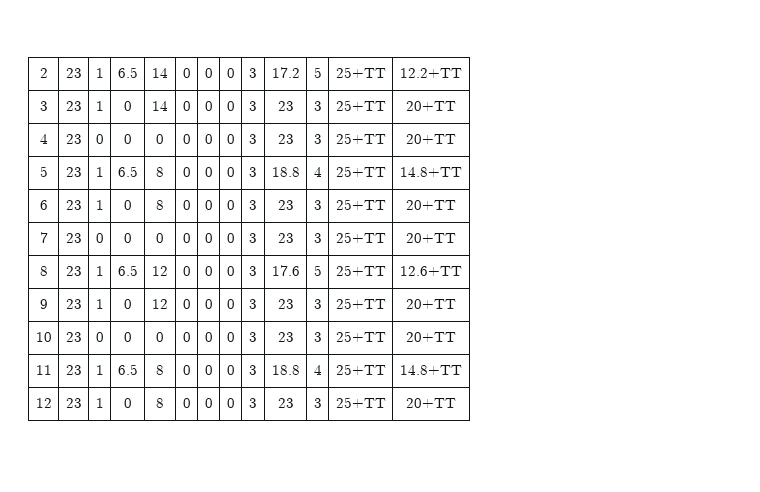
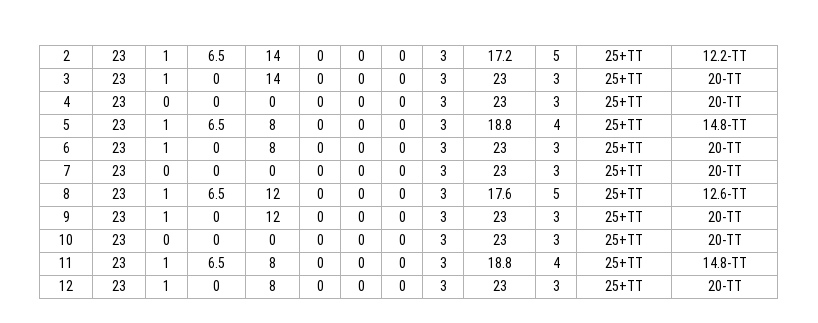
[400,68,462,78] 12.2+TT -> [702,50,747,61] 12.2-TT
[406,101,456,111] 20+TT -> [707,73,742,84] 20-TT
[406,134,456,144] 20+TT -> [707,96,742,107] 20-TT
[400,167,462,177] 14.8+TT -> [702,119,747,130] 14.8-TT
[406,200,456,210] 20+TT -> [707,142,742,153] 20-TT
[406,233,456,243] 20+TT -> [707,165,742,176] 20-TT
[400,266,462,276] 12.6+TT -> [702,188,747,199] 12.6-TT
[406,299,456,309] 20+TT -> [707,211,742,222] 20-TT
[406,332,456,342] 20+TT -> [707,234,742,245] 20-TT
[400,365,462,375] 14.8+TT -> [702,257,747,268] 14.8-TT
[406,398,456,408] 20+TT -> [707,280,742,291] 20-TT

